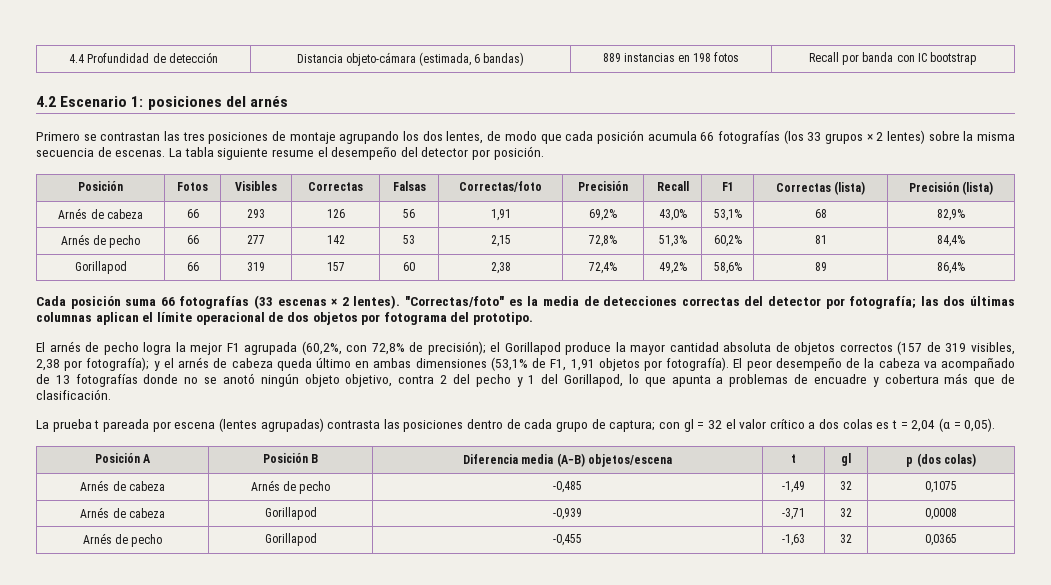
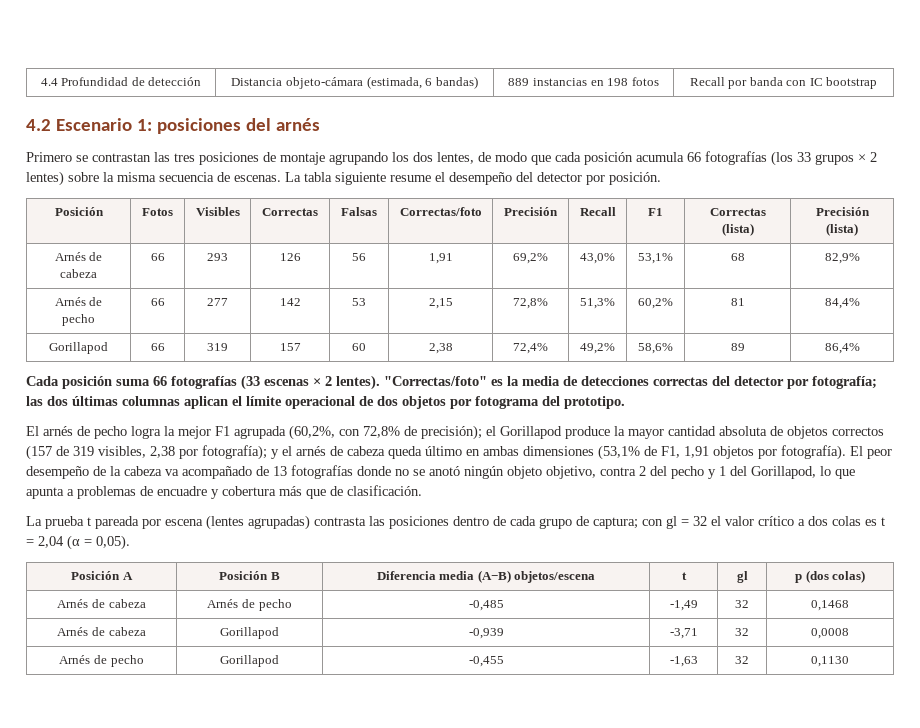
[925,481,958,493] 0,1075 -> [811,600,849,611] 0,1468
[925,534,958,546] 0,0365 -> [811,656,849,667] 0,1130

